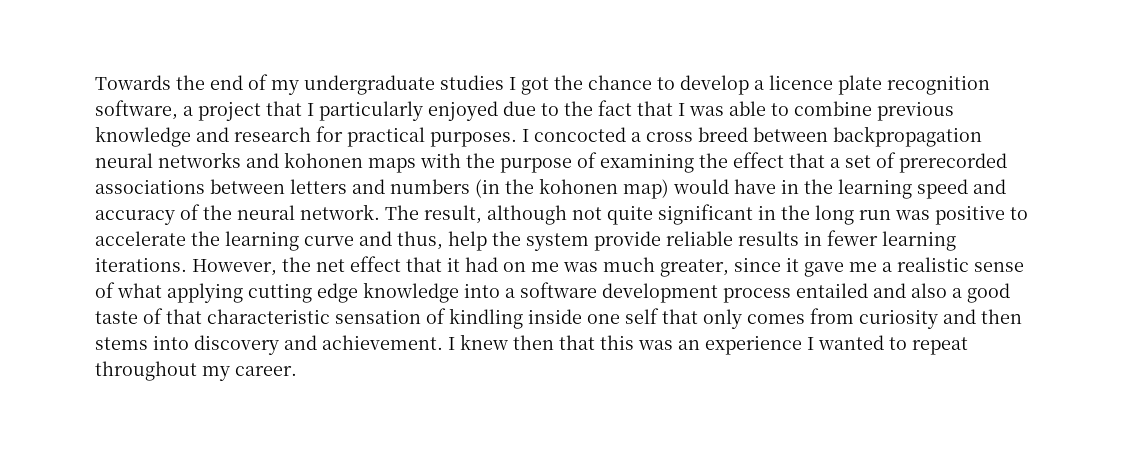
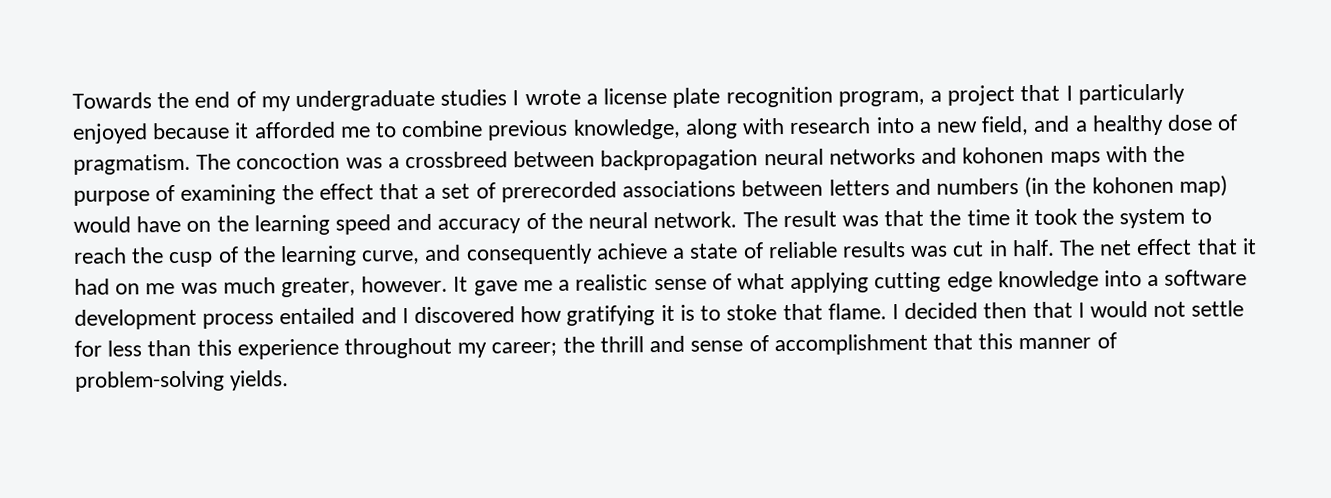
[521,75,833,95] got the chance to develop a licence -> [524,87,668,106] wrote a license
[95,100,178,120] software, -> [837,90,925,107] program,
[503,100,954,121] [95,126,748,147] due to the fact that I was able to combine previous knowledge and research for practical purposes. I concocted a cross breed -> [152,114,1239,141] [73,151,509,175] because it afforded me to combine previous knowledge, along with research into a new field, and a healthy dose of pragmatism. The concoction was a crossbreed
[781,179,799,194] in -> [186,220,212,232] on
[424,204,1028,225] [95,230,956,251] [95,257,311,276] result, although not quite significant in the long run was positive to accelerate the learning curve and thus, help the system provide reliable results in fewer learning iterations. However, the -> [782,208,1212,229] [73,239,1095,268] result was that the time it took the system to reach the cusp of the learning curve, and consequently achieve a state of reliable results was cut in half. The
[734,257,799,272] since it -> [361,275,469,293] however. It
[911,283,1010,303] [95,308,1022,329] [95,334,968,355] [95,361,297,381] also a good taste of that characteristic sensation of kindling inside one self that only comes from curiosity and then stems into discovery and achievement. I knew then that this was an experience I wanted to repeat throughout my career. -> [401,300,1245,326] [74,332,1117,360] [74,370,290,392] I discovered how gratifying it is to stoke that flame. I decided then that I would not settle for less than this experience throughout my career; the thrill and sense of accomplishment that this manner of problem-solving yields.

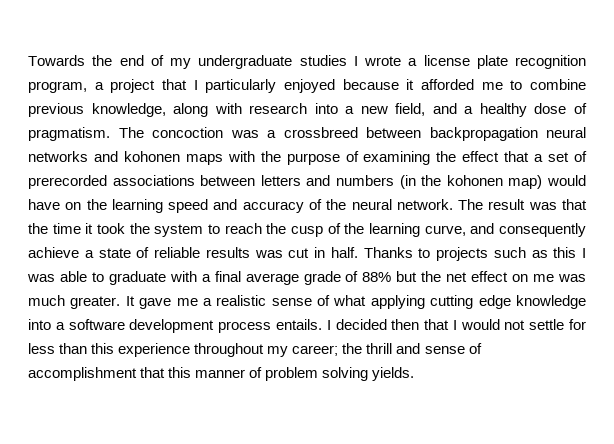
[1058,238,1257,256] [74,278,110,295] The net effect that it had -> [363,247,586,261] [27,271,509,285] Thanks to projects such as this I was able to graduate with a final average grade of 88% but the net effect
[281,275,449,298] greater, however. -> [70,296,121,309] greater.
[279,303,887,326] entailed and I discovered how gratifying it is to stoke that flame. -> [275,319,322,330] entails.
[74,370,225,392] problem-solving -> [265,367,369,381] problem solving

